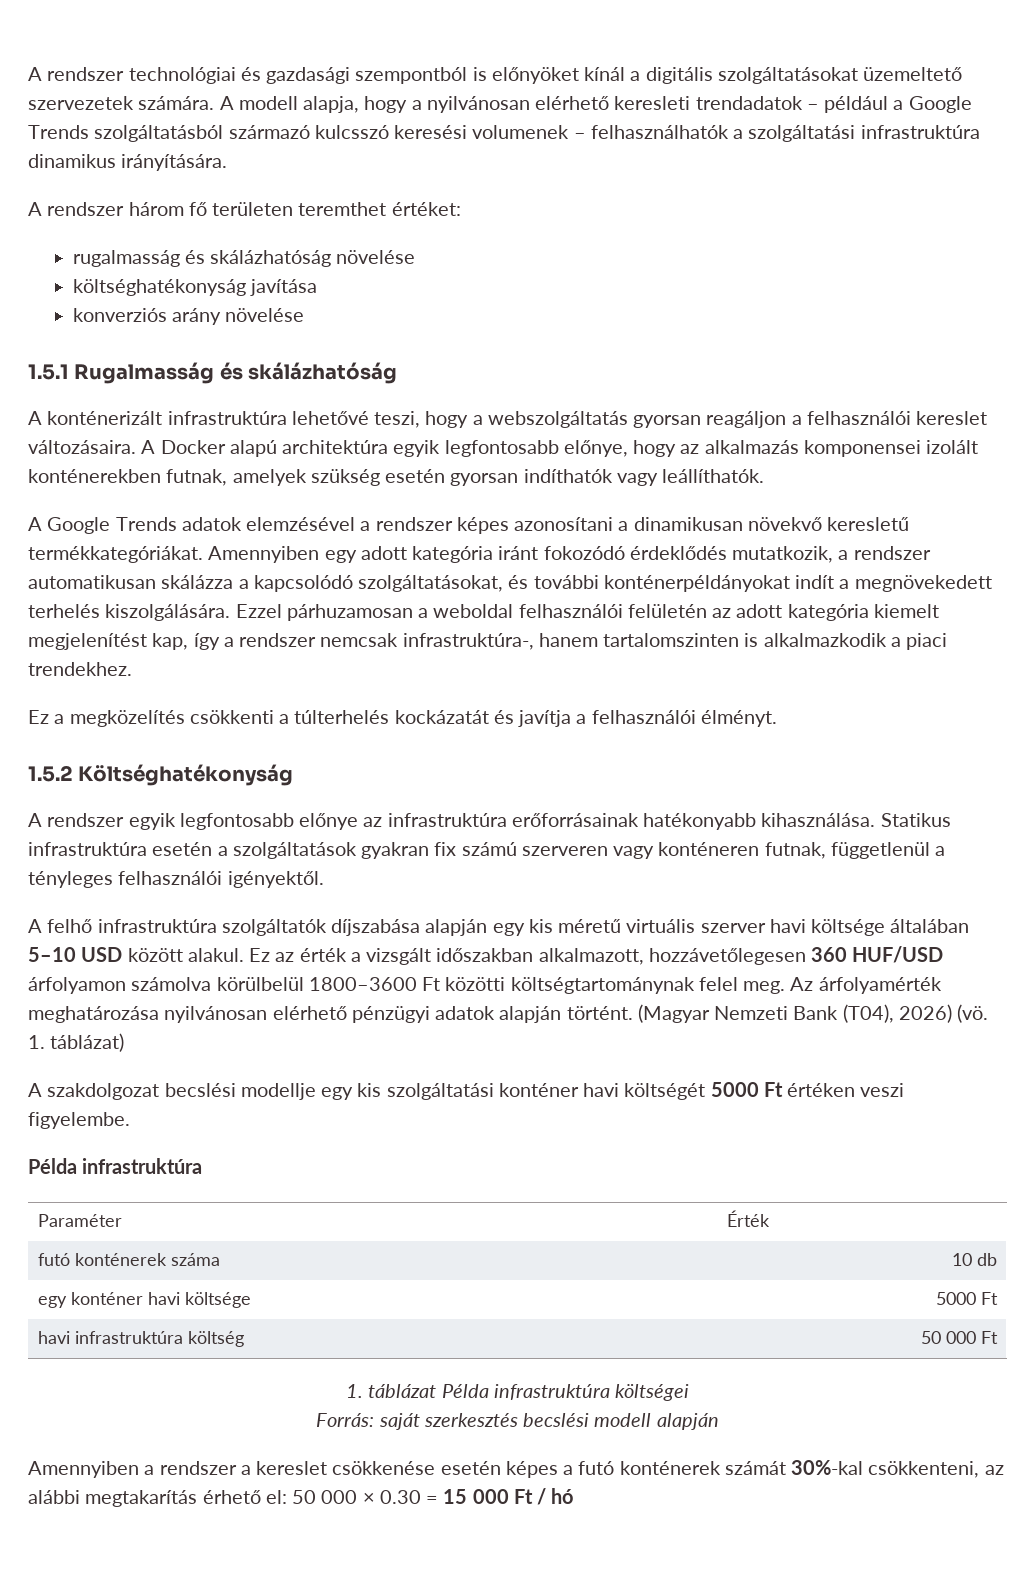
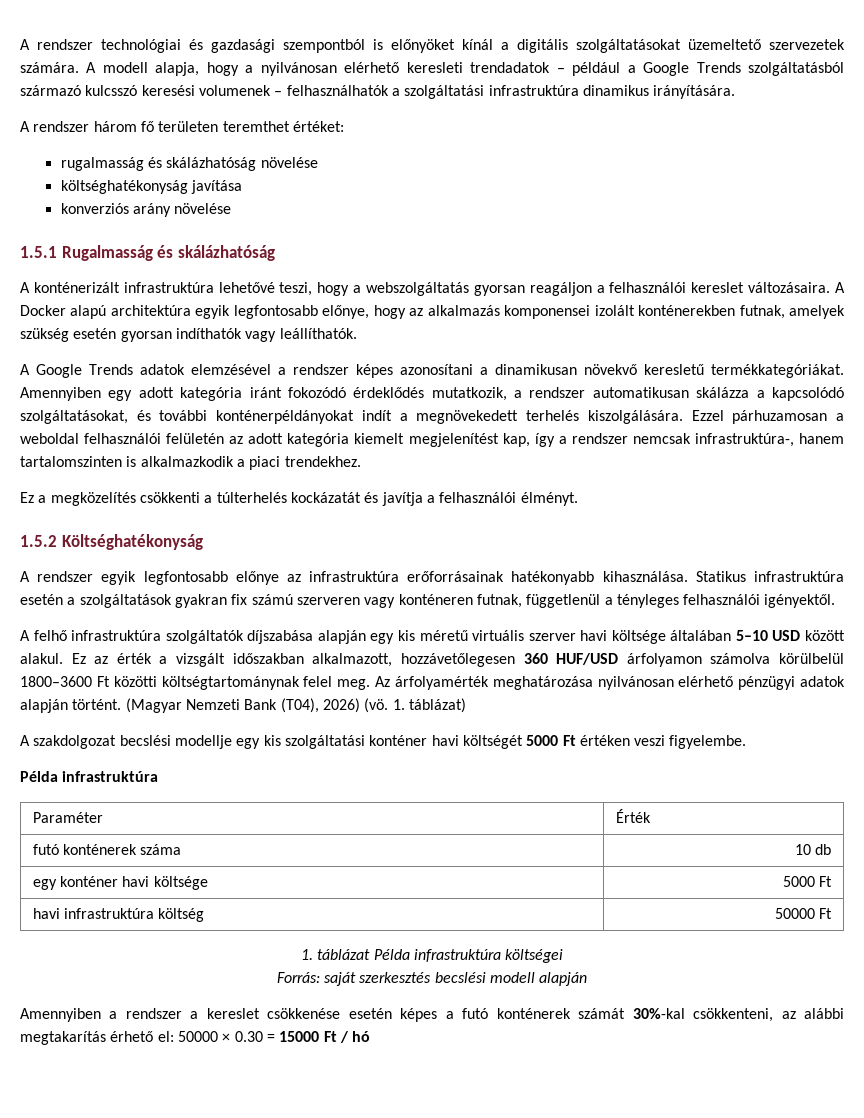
[920,1331,976,1344] 50 000 -> [774,908,815,919] 50000
[292,1490,358,1504] 50 000 -> [177,1031,218,1042] 50000
[443,1489,509,1504] 15 000 -> [279,1031,320,1042] 15000

